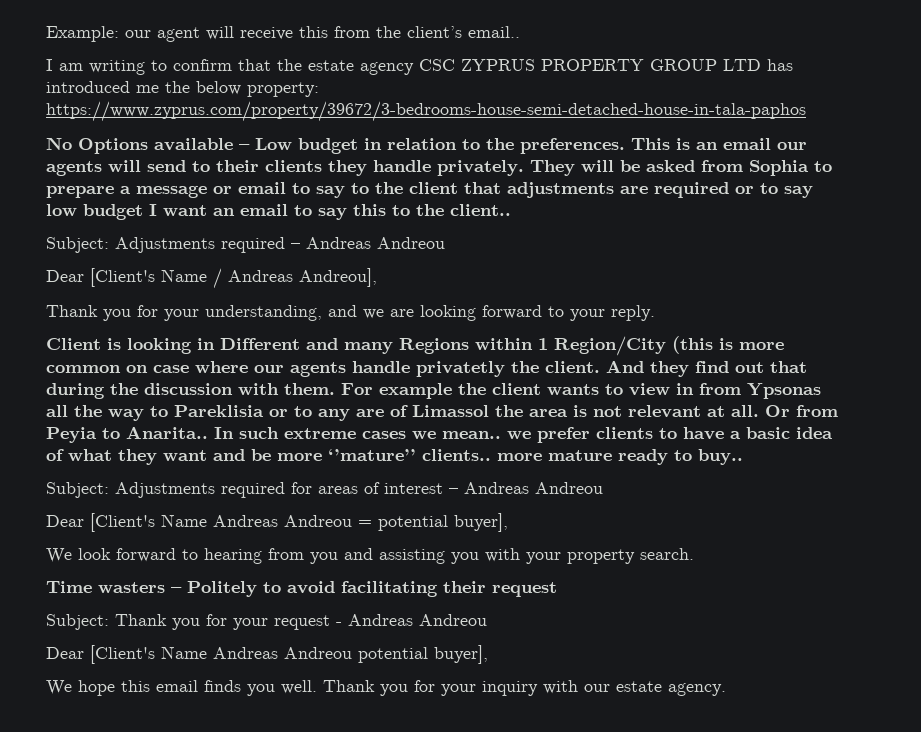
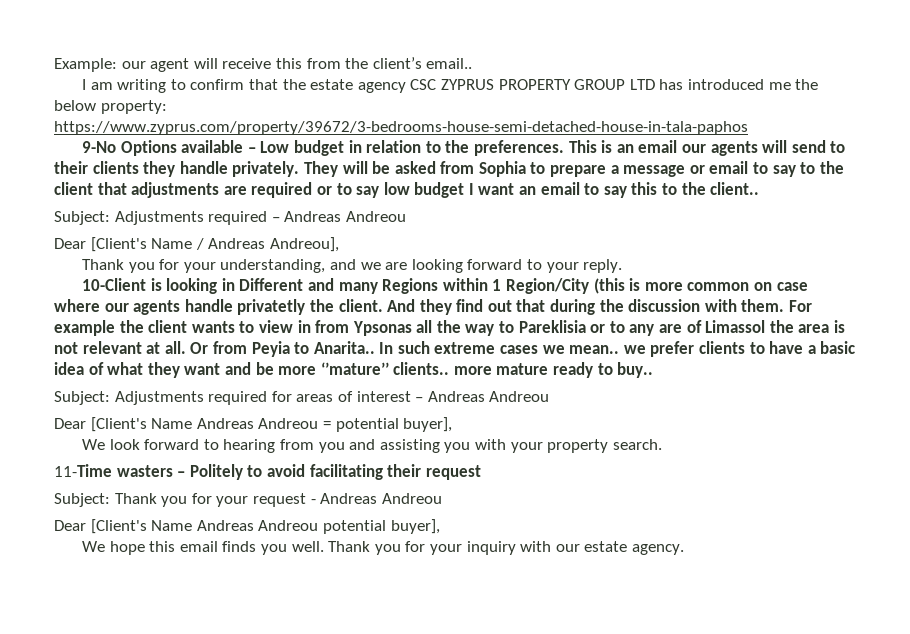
[46,137,72,150] No -> [82,141,117,153] 9-No
[46,338,101,350] Client -> [82,278,147,291] 10-Client
[46,581,92,593] Time -> [54,464,112,477] 11-Time

